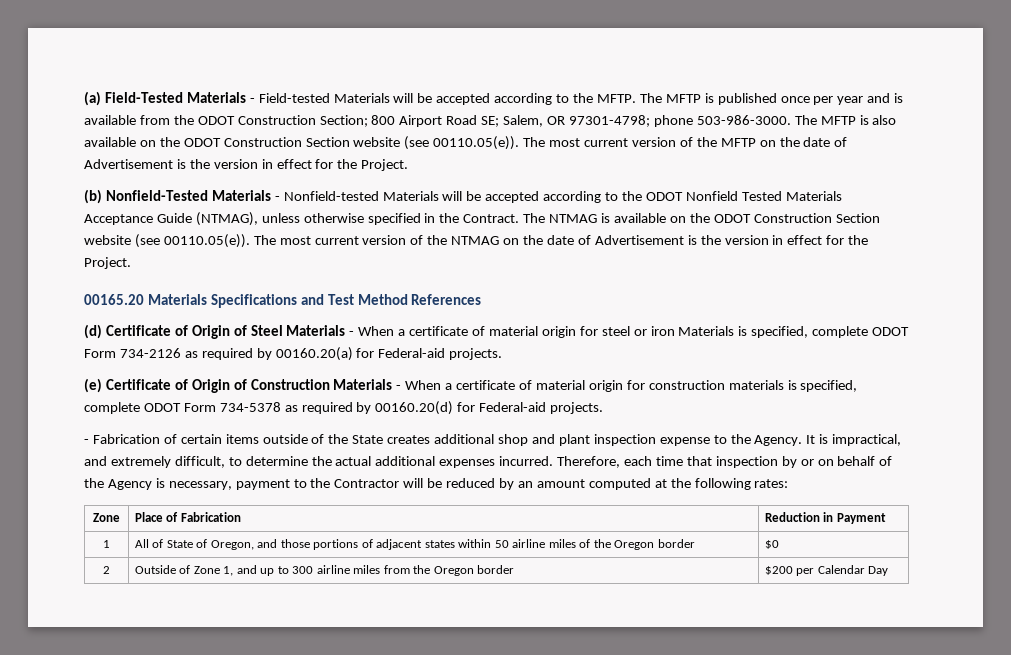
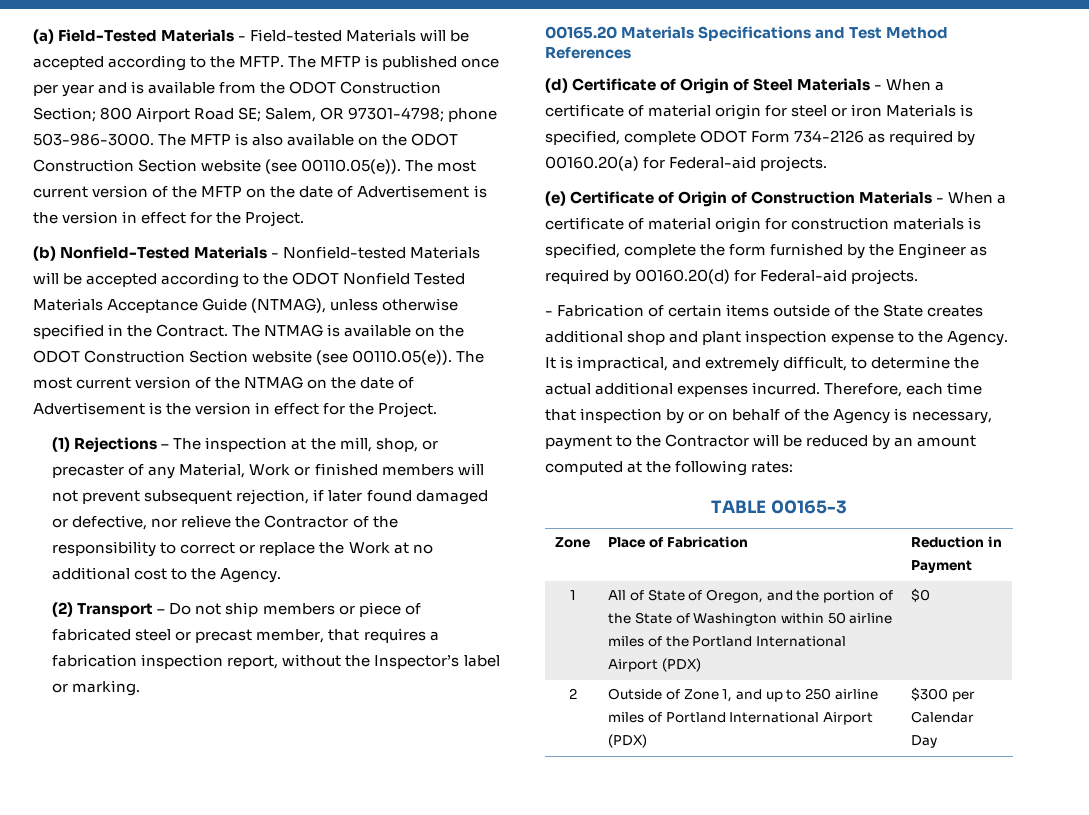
(131, 263) none -> [52,437,438,453] [52,463,484,479] [52,489,488,505] [52,515,398,530] [52,541,433,557] [52,567,282,583] [52,602,421,617] [52,628,439,643] [52,654,500,669] [52,680,141,696] // (1) Rejections – The inspection at the mill, shop, or precaster of any Material, Work or finished members will not prevent subsequent rejection, if later found damaged or defective, nor relieve the Contractor of the responsibility to correct or replace the Work at no additional cost to the Agency. // (2) Transport – Do not ship members or piece of fabricated steel or precast member, that requires a fabrication inspection report, without the Inspector’s label or marking.
[143,402,281,412] ODOT Form 734-5378 -> [700,243,967,259] the form furnished by the Engineer
(789, 483) none -> [711,500,847,514] // TABLE 00165-3
[280,539,455,550] those portions of adjacent states -> [796,590,893,603] [608,612,778,626] the portion of the State of Washington
[614,539,695,550] Oregon border -> [692,636,846,647] [608,658,701,672] Portland International Airport (PDX)
[292,565,515,576] [764,566,793,575] 300 airline miles from the Oregon border | $200 -> [804,688,878,700] [608,712,873,725] [608,734,648,748] [911,687,949,701] 250 airline miles of Portland International Airport (PDX) | $300

